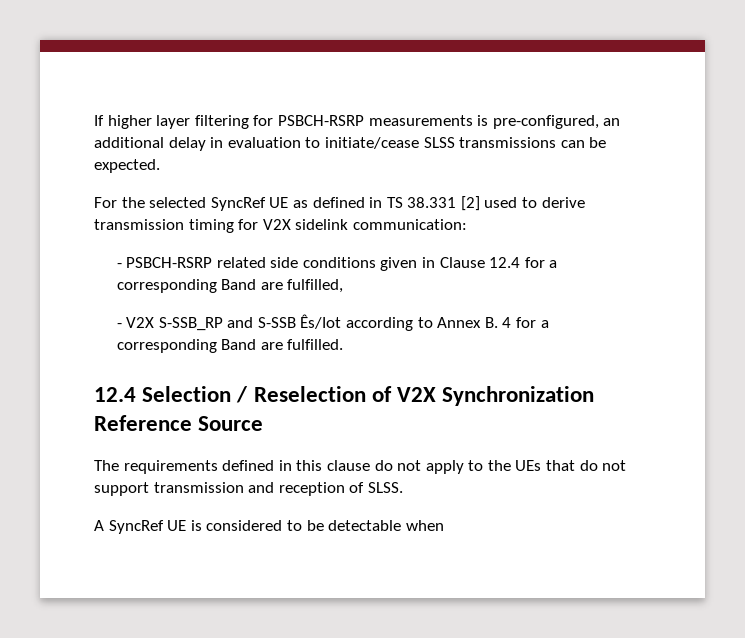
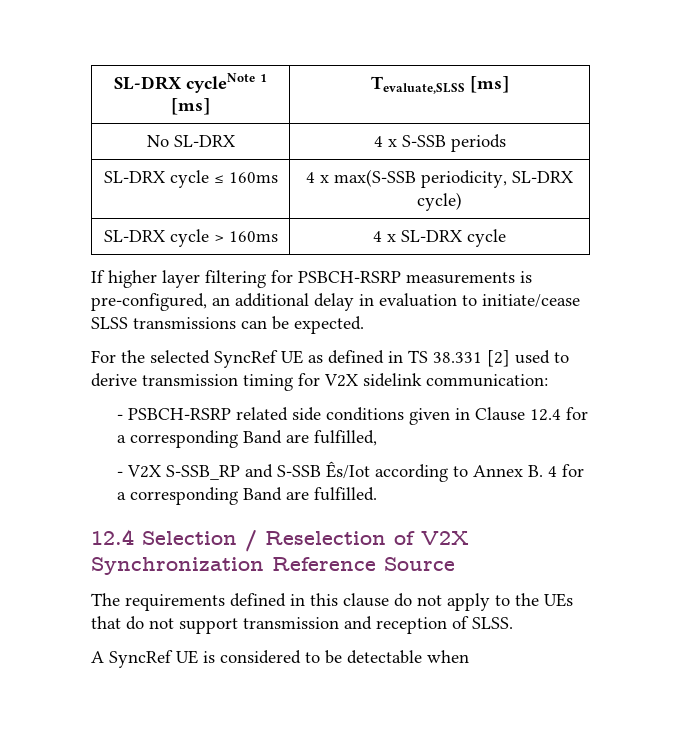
(94, 120) none -> [114,73,267,93] [171,98,210,115] [370,76,509,94] [146,135,235,147] [373,134,506,152] [103,170,278,188] [306,169,573,188] [417,192,462,211] [103,229,278,247] [373,229,506,247] SL-DRX cycleNote 1 [ms] | Tevaluate,SLSS [ms] // No SL-DRX | 4 x S-SSB periods // SL-DRX cycle ≤ 160ms | 4 x max(S-SSB periodicity, SL-DRX cycle) // SL-DRX cycle > 160ms | 4 x SL-DRX cycle //

